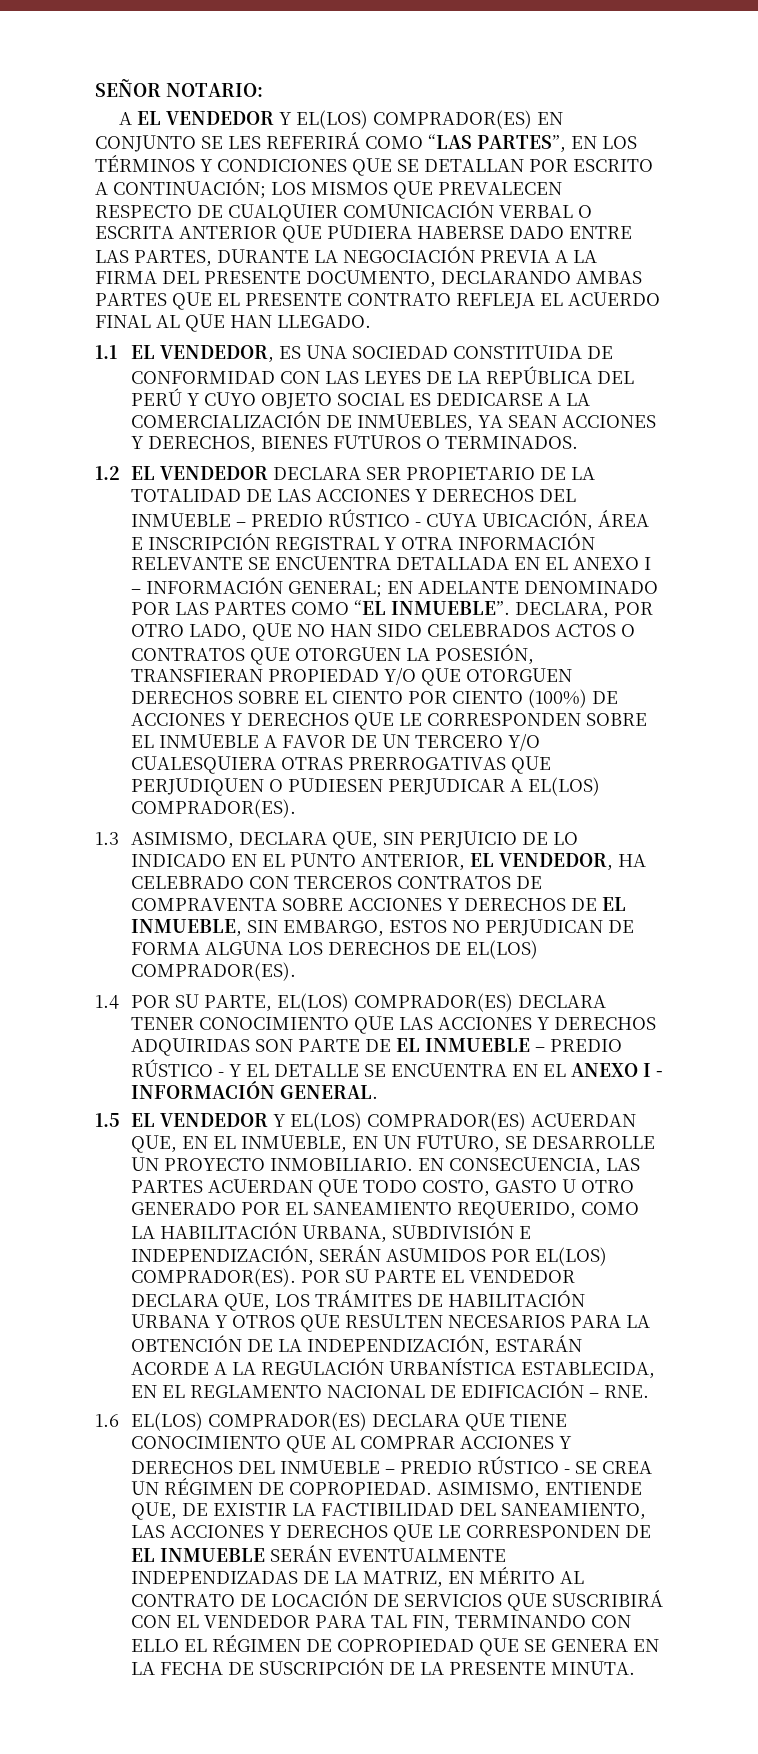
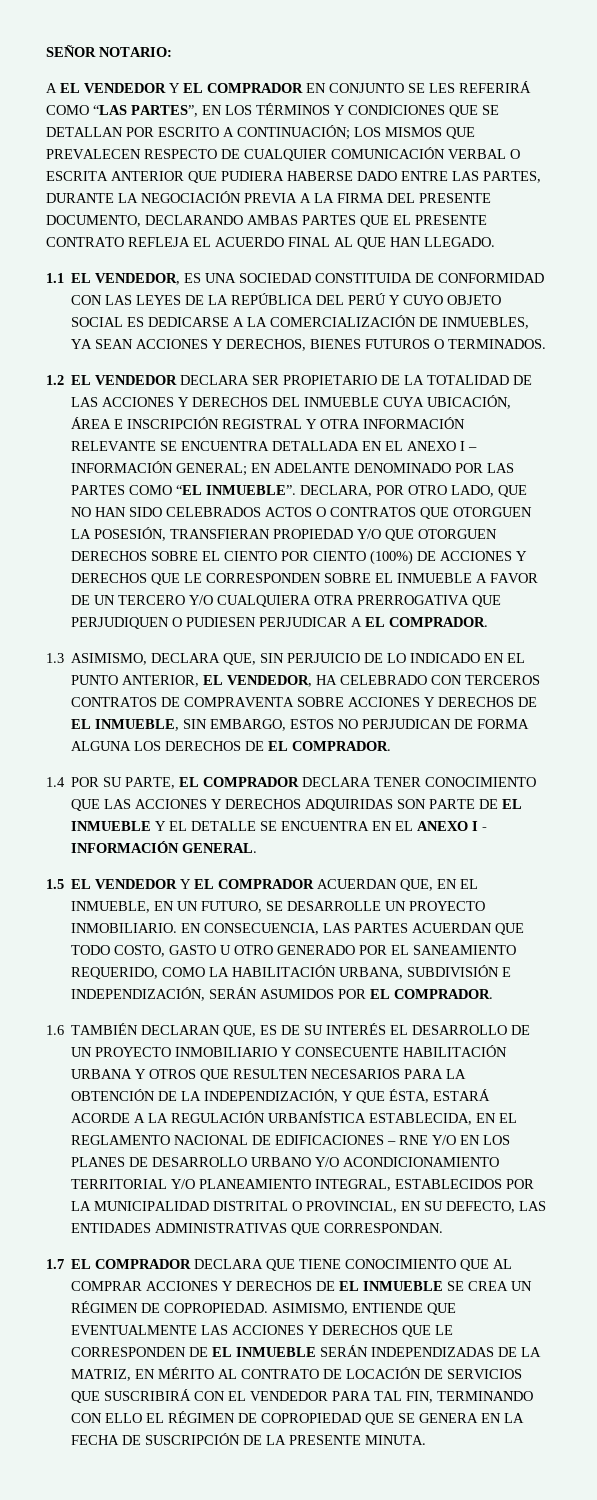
[295,110,532,129] EL(LOS) COMPRADOR(ES) -> [183,83,303,93] EL COMPRADOR
[235,509,421,527] – PREDIO RÚSTICO - -> (380, 402) none
[130,756,506,774] CUALESQUIERA OTRAS PRERROGATIVAS -> [217,595,470,607] CUALQUIERA OTRA PRERROGATIVA
[527,777,600,796] [130,799,296,818] EL(LOS) COMPRADOR(ES). -> [365,617,489,627] EL COMPRADOR.
[465,940,538,959] [130,962,296,981] EL(LOS) COMPRADOR(ES). -> [268,741,392,751] EL COMPRADOR.
[276,993,513,1012] EL(LOS) COMPRADOR(ES) -> [179,777,300,787] EL COMPRADOR
[534,1039,622,1052] [130,1059,224,1077] – PREDIO RÚSTICO - -> (152, 826) none
[289,1112,526,1131] EL(LOS) COMPRADOR(ES) -> [194,879,315,889] EL COMPRADOR
[534,1247,607,1266] [130,1268,575,1287] [130,1290,443,1311] EL(LOS) COMPRADOR(ES). POR SU PARTE EL VENDEDOR DECLARA QUE, LOS TRÁMITES DE -> [370,989,494,999] [46,1023,531,1037] [71,1047,400,1057] EL COMPRADOR. // 1.6 TAMBIÉN DECLARAN QUE, ES DE SU INTERÉS EL DESARROLLO DE UN PROYECTO INMOBILIARIO Y CONSECUENTE
[494,1335,582,1352] ESTARÁN -> [342,1089,491,1103] Y QUE ÉSTA, ESTARÁ
[460,1381,649,1398] [95,1412,367,1431] EDIFICACIÓN – RNE. // 1.6 EL(LOS) COMPRADOR(ES) -> [275,1135,511,1145] [71,1157,500,1167] [71,1179,535,1191] [71,1201,547,1213] [71,1223,444,1235] [46,1259,192,1269] EDIFICACIONES – RNE Y/O EN LOS PLANES DE DESARROLLO URBANO Y/O ACONDICIONAMIENTO TERRITORIAL Y/O PLANEAMIENTO INTEGRAL, ESTABLECIDOS POR LA MUNICIPALIDAD DISTRITAL O PROVINCIAL, EN SU DEFECTO, LAS ENTIDADES ADMINISTRATIVAS QUE CORRESPONDAN. // 1.7 EL COMPRADOR
[237,1456,570,1474] DEL INMUEBLE – PREDIO RÚSTICO - -> [316,1281,444,1291] DE EL INMUEBLE
[130,1502,646,1520] QUE, DE EXISTIR LA FACTIBILIDAD DEL SANEAMIENTO, -> [427,1303,457,1315] [71,1325,198,1335] QUE EVENTUALMENTE
[336,1548,506,1562] EVENTUALMENTE -> (369, 1351) none

